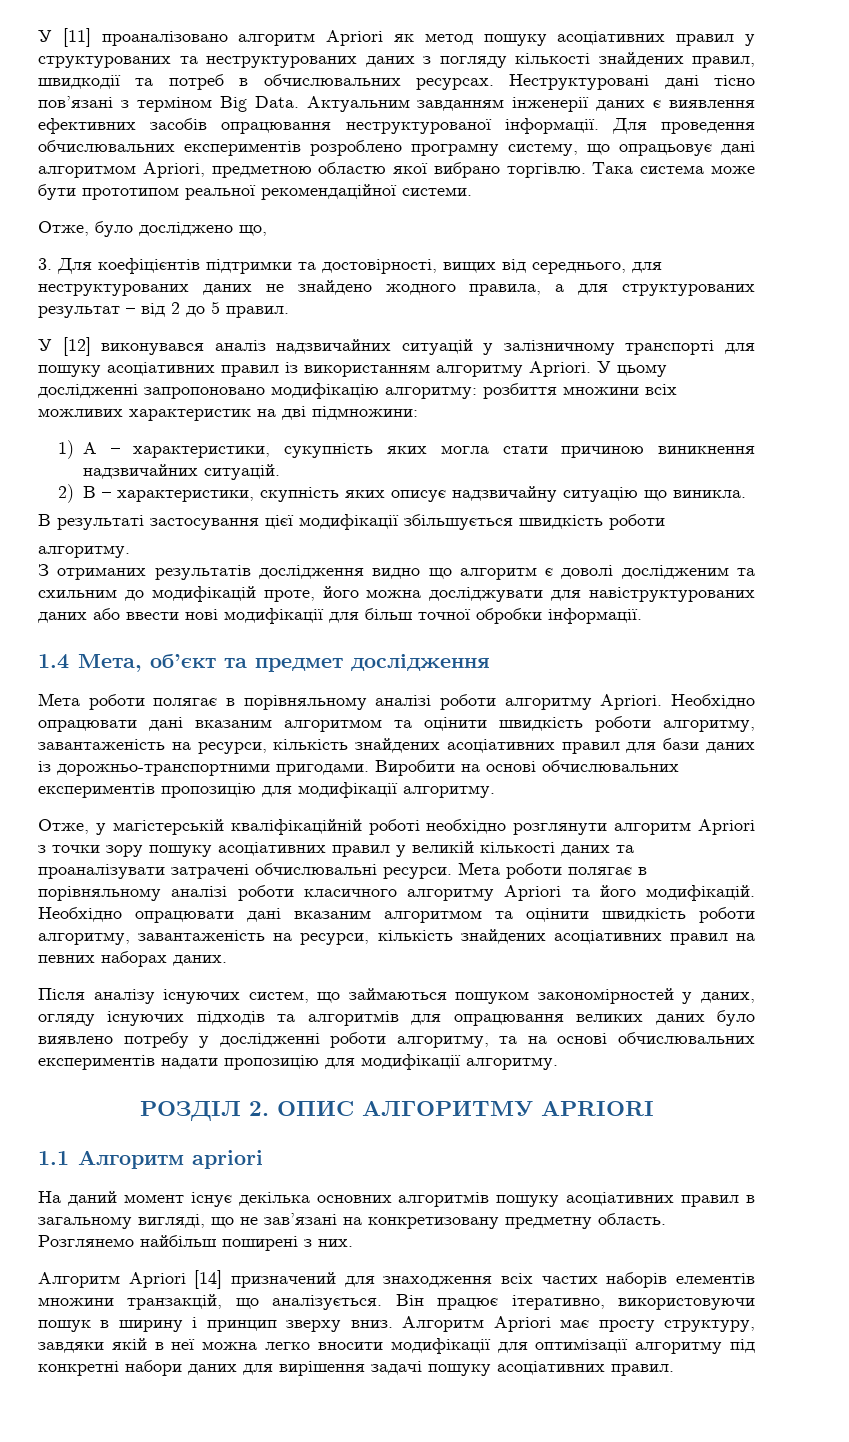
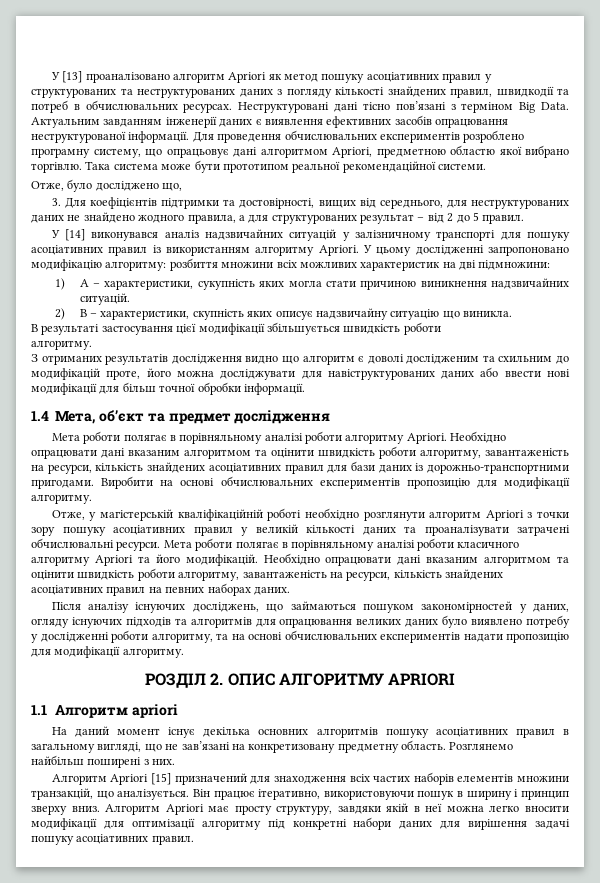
[38,28,91,47] У [11] -> [50,71,83,83] У [13]
[62,337,91,356] [12] -> [65,229,86,241] [14]
[248,991,309,1003] систем, -> [192,602,259,612] досліджень,
[194,1270,223,1289] [14] -> [151,773,172,785] [15]

